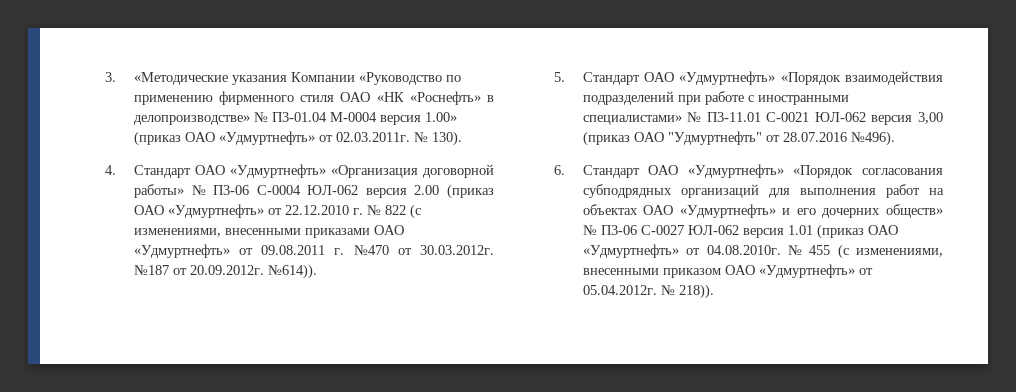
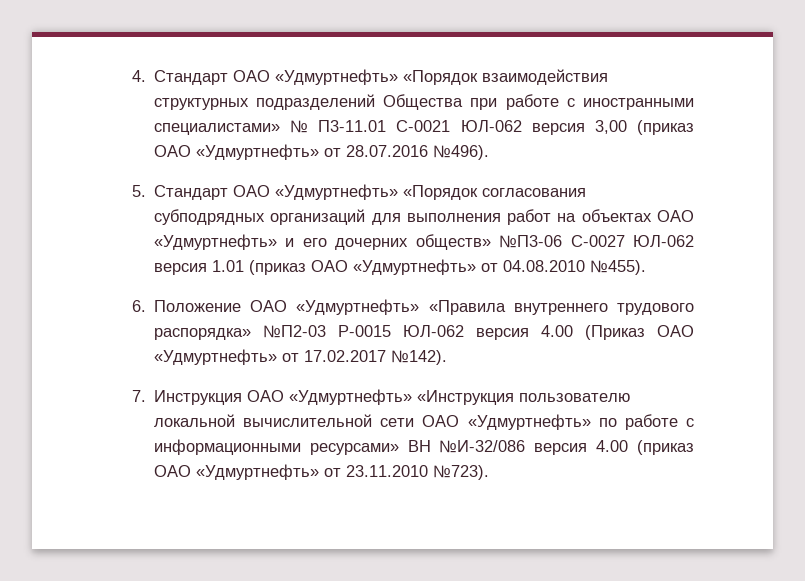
[104,72,461,85] [133,91,494,105] [133,112,457,125] [133,131,462,146] [104,164,494,178] [133,184,494,199] [133,204,421,219] [133,225,404,238] [133,244,494,258] [133,264,317,279] [553,72,565,82] 3. «Методические указания Компании «Руководство по применению фирменного стиля ОАО «НК «Роснефть» в делопроизводстве» № П3-01.04 М-0004 версия 1.00» (приказ ОАО «Удмуртнефть» от 02.03.2011г. № 130). // 4. Стандарт ОАО «Удмуртнефть» «Организация договорной работы» № П3-06 С-0004 ЮЛ-062 версия 2.00 (приказ ОАО «Удмуртнефть» от 22.12.2010 г. № 822 (с изменениями, внесенными приказами ОАО «Удмуртнефть» от 09.08.2011 г. №470 от 30.03.2012г. №187 от 20.09.2012г. №614)). // 5. -> [131,70,146,82] 4.
[582,91,674,105] подразделений -> [153,94,464,110] структурных подразделений Общества
[667,131,762,145] "Удмуртнефть" -> [195,144,319,160] «Удмуртнефть»
[553,165,565,175] 6. -> [131,185,146,197] 5.
[582,225,637,235] № П3-06 -> [499,235,563,248] №П3-06
[706,244,943,259] [582,264,873,278] [582,284,714,299] 04.08.2010г. № 455 (с изменениями, внесенными приказом ОАО «Удмуртнефть» от 05.04.2012г. № 218)). -> [502,260,646,275] [131,299,694,315] [153,325,694,340] [153,349,447,365] [131,389,630,405] [153,414,694,430] [153,439,694,455] [153,464,489,480] 04.08.2010 №455). // 6. Положение ОАО «Удмуртнефть» «Правила внутреннего трудового распорядка» №П2-03 Р-0015 ЮЛ-062 версия 4.00 (Приказ ОАО «Удмуртнефть» от 17.02.2017 №142). // 7. Инструкция ОАО «Удмуртнефть» «Инструкция пользователю локальной вычислительной сети ОАО «Удмуртнефть» по работе с информационными ресурсами» ВН №И-32/086 версия 4.00 (приказ ОАО «Удмуртнефть» от 23.11.2010 №723).

